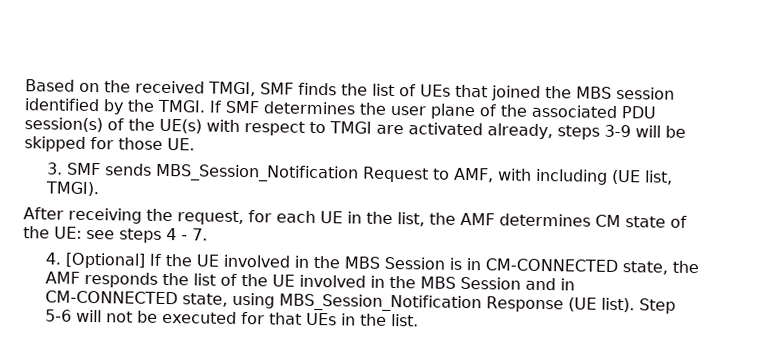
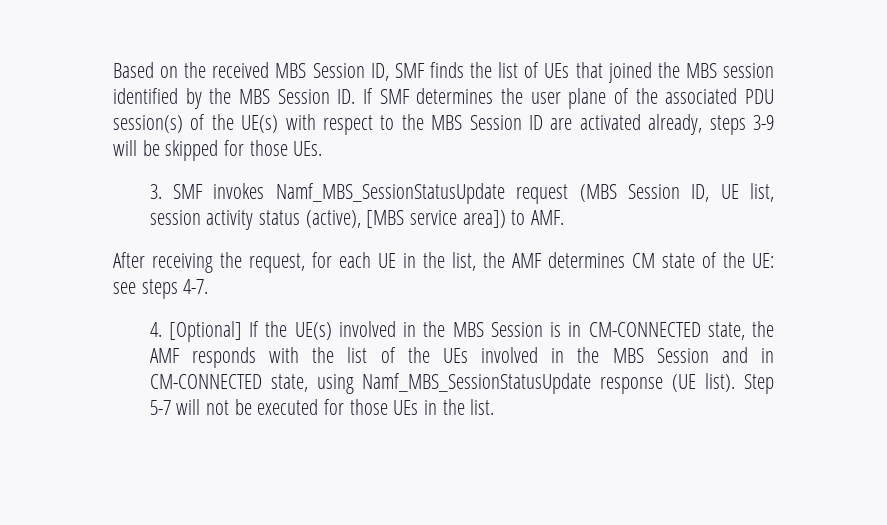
[208,81,256,97] TMGI, -> [275,63,389,81] MBS Session ID,
[157,99,206,113] TMGI. -> [239,89,356,104] MBS Session ID.
[329,121,372,134] TMGI -> [401,114,544,130] the MBS Session ID
[167,138,195,151] UE. -> [293,141,323,156] UEs.
[104,163,673,185] [44,181,99,197] sends MBS_Session_Notification Request to AMF, with including (UE list, TMGI). -> [213,183,775,204] [149,210,565,230] invokes Namf_MBS_SessionStatusUpdate request (MBS Session ID, UE list, session activity status (active), [MBS service area]) to AMF.
[166,228,208,241] 4 - 7. -> [183,279,209,294] 4-7.
[195,254,219,267] UE -> [294,322,332,340] UE(s)
(158, 279) none -> [269,347,300,363] with
[271,274,295,287] UE -> [442,348,468,363] UEs
[278,293,564,313] MBS_Session_Notification Response -> [362,373,664,394] Namf_MBS_SessionStatusUpdate response
[44,309,72,322] 5-6 -> [149,400,171,415] 5-7
[268,312,302,325] that -> [349,399,388,415] those

